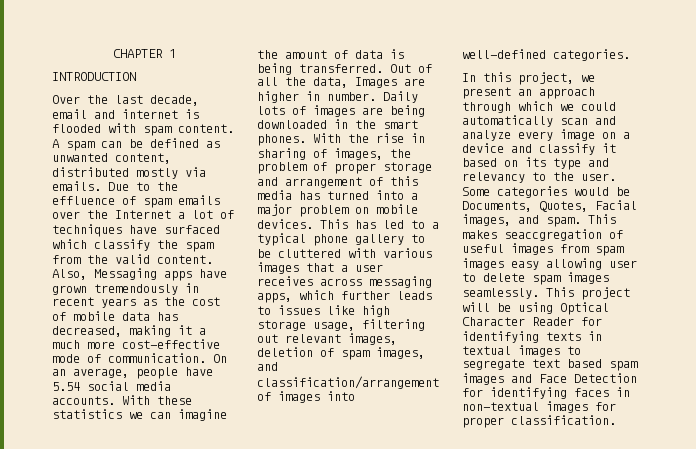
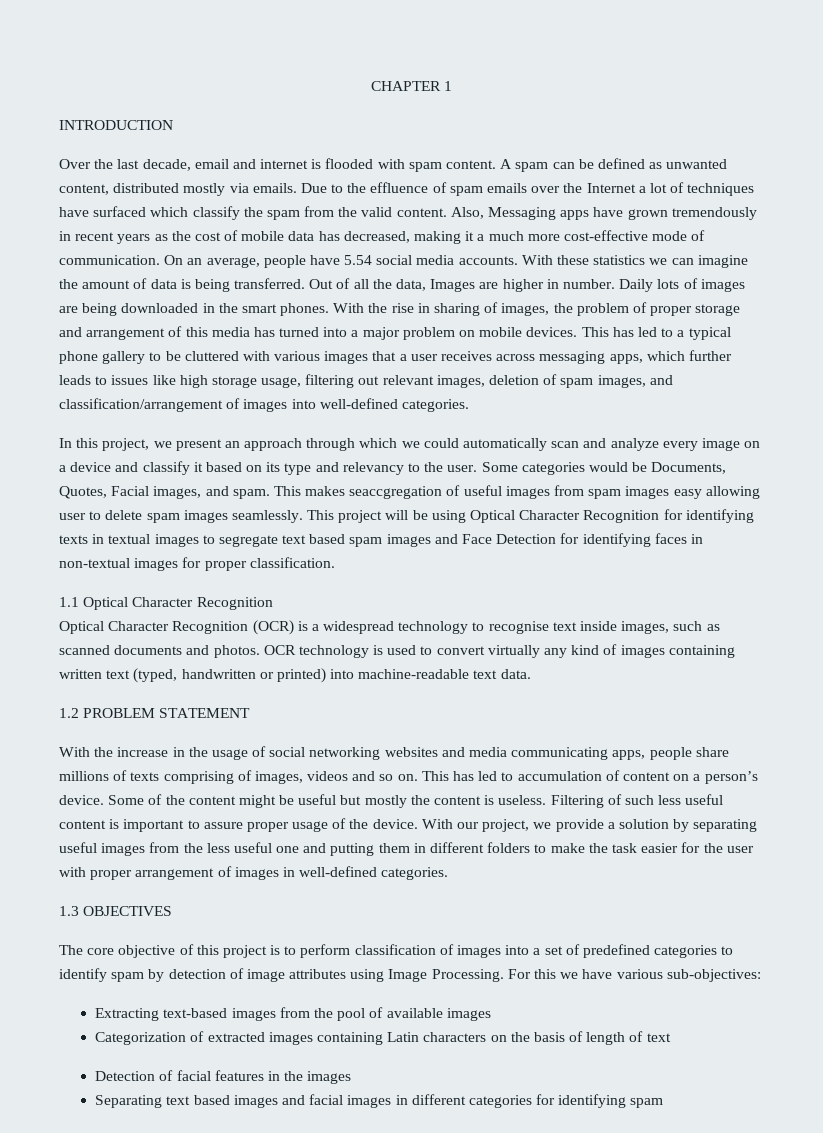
[532,317,574,326] Reader -> [583,510,660,523] Recognition
(616, 420) none -> [59,597,273,610] [59,620,720,635] [59,644,735,658] [59,668,531,683] [59,708,251,718] [59,746,729,760] [59,770,758,784] [59,794,724,808] [59,818,758,832] [59,842,754,856] [59,866,449,880] [59,906,173,916] [59,944,734,958] [59,968,761,982] [95,1007,491,1021] [95,1031,671,1045] [95,1070,352,1084] [95,1094,664,1108] // 1.1 Optical Character Recognition // Optical Character Recognition (OCR) is a widespread technology to recognise text inside images, such as scanned documents and photos. OCR technology is used to convert virtually any kind of images containing written text (typed, handwritten or printed) into machine-readable text data. // 1.2 PROBLEM STATEMENT // With the increase in the usage of social networking websites and media communicating apps, people share millions of texts comprising of images, videos and so on. This has led to accumulation of content on a person’s device. Some of the content might be useful but mostly the content is useless. Filtering of such less useful content is important to assure proper usage of the device. With our project, we provide a solution by separating useful images from the less useful one and putting them in different folders to make the task easier for the user with proper arrangement of images in well-defined categories. // 1.3 OBJECTIVES // The core objective of this project is to perform classification of images into a set of predefined categories to identify spam by detection of image attributes using Image Processing. For this we have various sub-objectives: // Extracting text-based images from the pool of available images // Categorization of extracted images containing Latin characters on the basis of length of text // Detection of facial features in the images // Separating text based images and facial images in different categories for identifying spam

